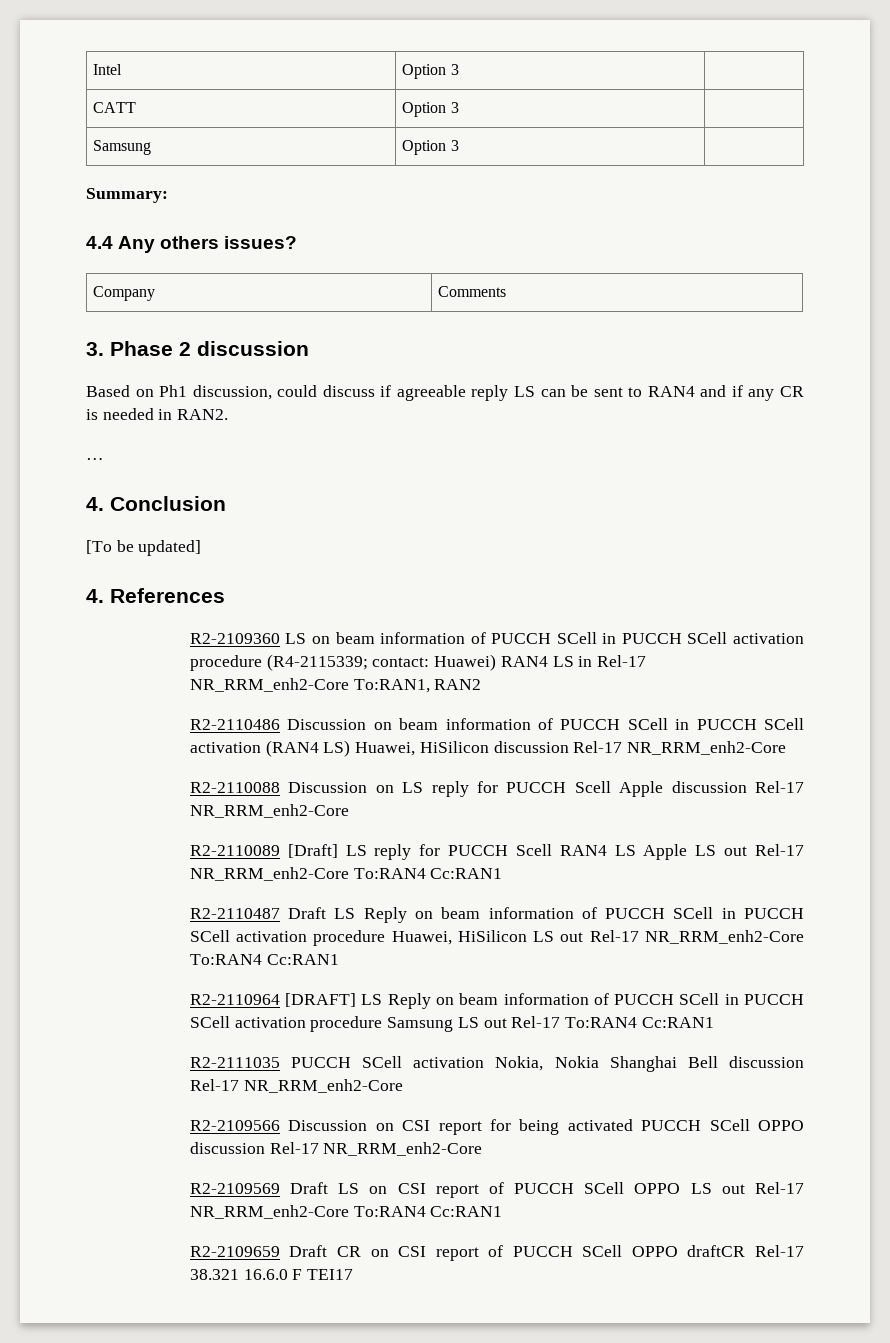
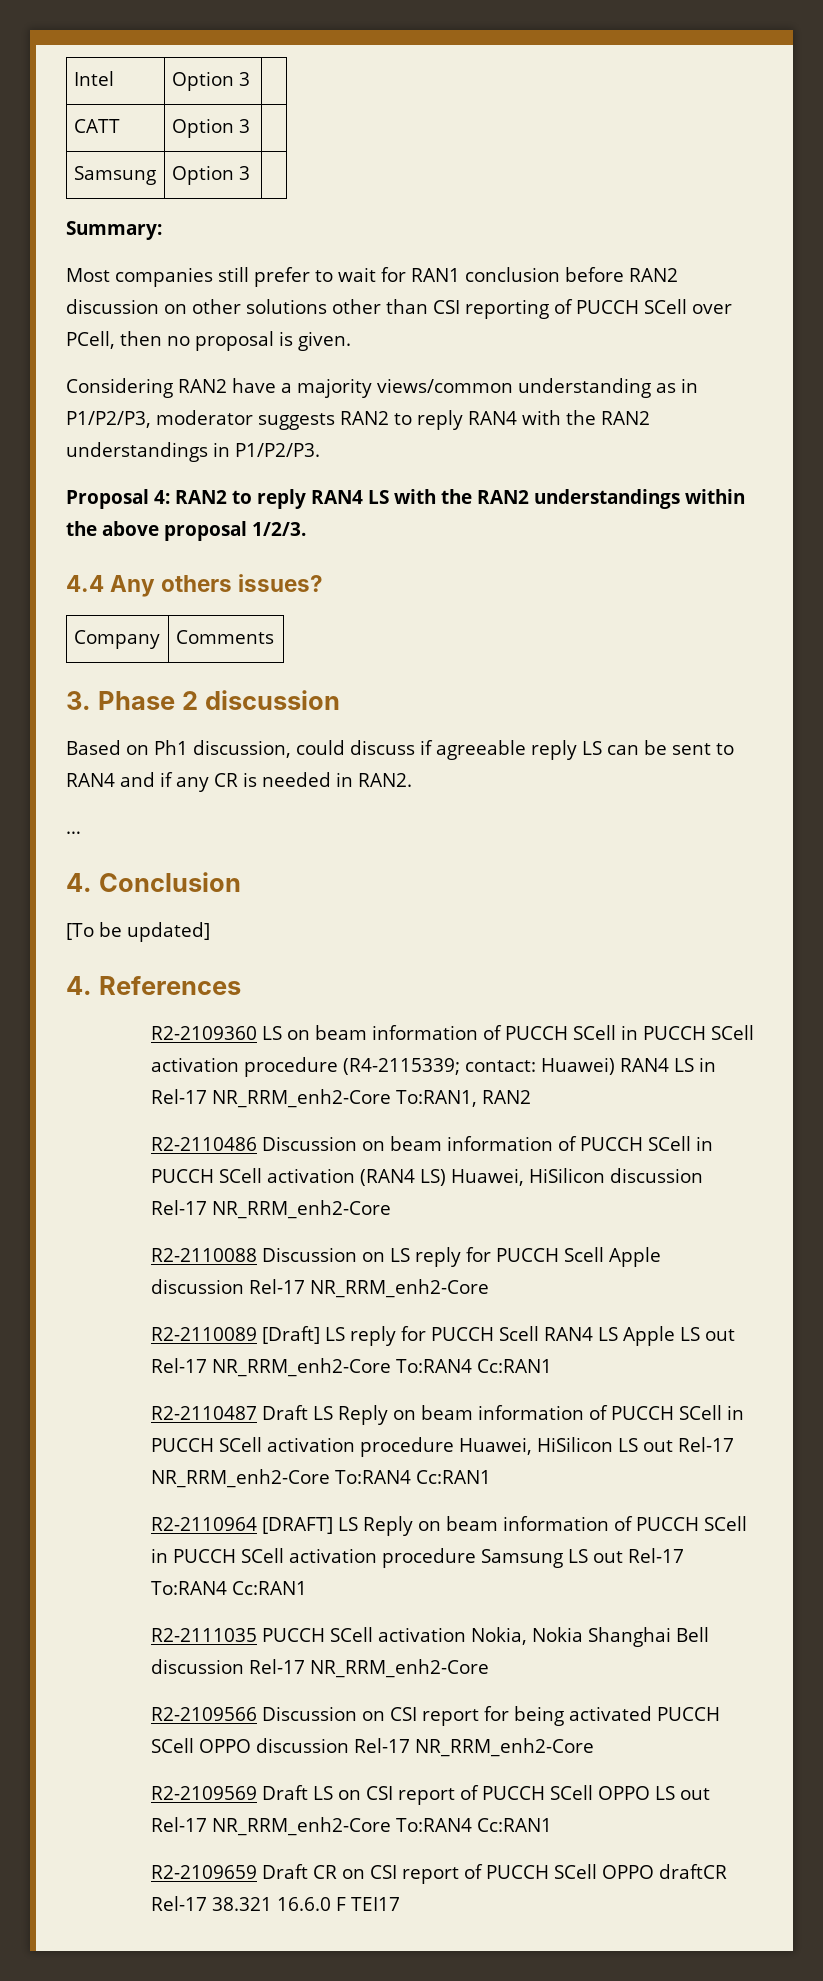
(168, 195) none -> [66,267,678,287] [66,299,732,319] [66,331,351,351] [66,378,698,398] [66,410,650,430] [66,442,320,462] [66,489,745,509] [66,521,306,541] // Most companies still prefer to wait for RAN1 conclusion before RAN2 discussion on other solutions other than CSI reporting of PUCCH SCell over PCell, then no proposal is given. // Considering RAN2 have a majority views/common understanding as in P1/P2/P3, moderator suggests RAN2 to reply RAN4 with the RAN2 understandings in P1/P2/P3. // Proposal 4: RAN2 to reply RAN4 LS with the RAN2 understandings within the above proposal 1/2/3.

